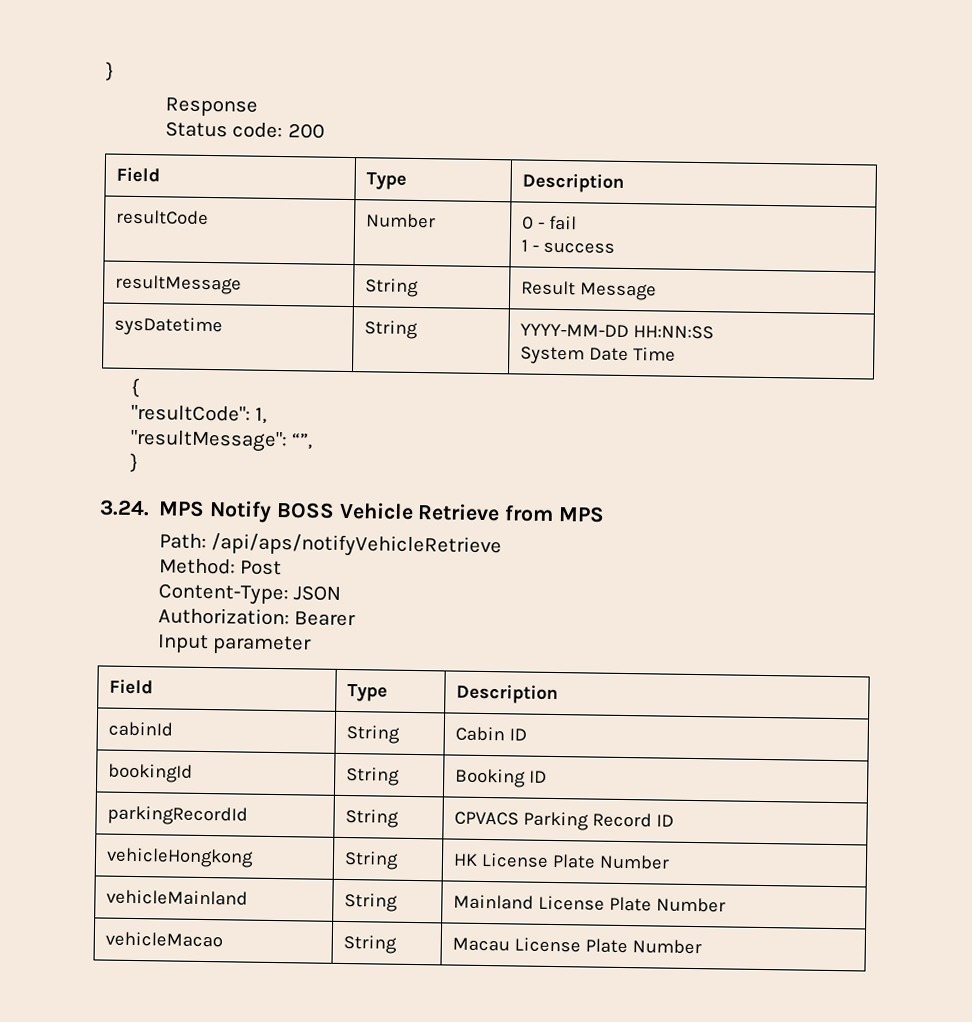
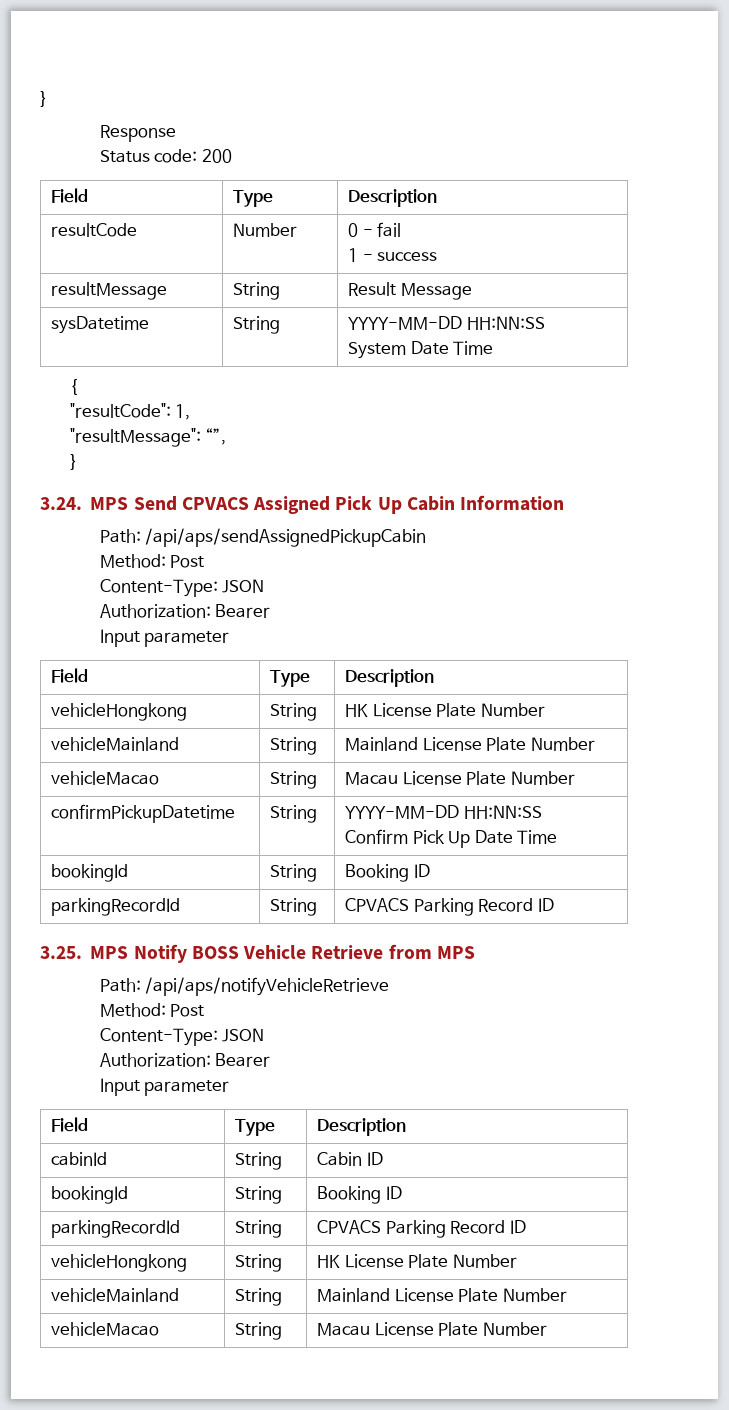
(206, 508) none -> [133,495,565,514] [99,528,427,547] [99,554,205,568] [99,579,265,597] [99,604,271,618] [99,629,230,647] [51,668,89,683] [270,670,311,687] [345,669,435,687] [51,703,188,721] [270,703,318,721] [345,703,545,717] [51,737,180,751] [270,737,318,755] [345,737,595,751] [51,771,160,785] [270,771,318,789] [345,771,575,785] [51,804,236,823] [270,805,318,823] [345,805,542,819] [345,829,558,848] [51,864,129,882] [270,864,318,882] [345,864,430,882] [51,898,181,916] [270,898,318,916] [345,898,554,916] [40,946,129,959] Send CPVACS Assigned Pick Up Cabin Information // Path: /api/aps/sendAssignedPickupCabin // Method: Post // Content-Type: JSON // Authorization: Bearer // Input parameter // Field | Type | Description // vehicleHongkong | String | HK License Plate Number // vehicleMainland | String | Mainland License Plate Number // vehicleMacao | String | Macau License Plate Number // confirmPickupDatetime | String | YYYY-MM-DD HH:NN:SS // Confirm Pick Up Date Time // bookingId | String | Booking ID // parkingRecordId | String | CPVACS Parking Record ID // 3.25. MPS

